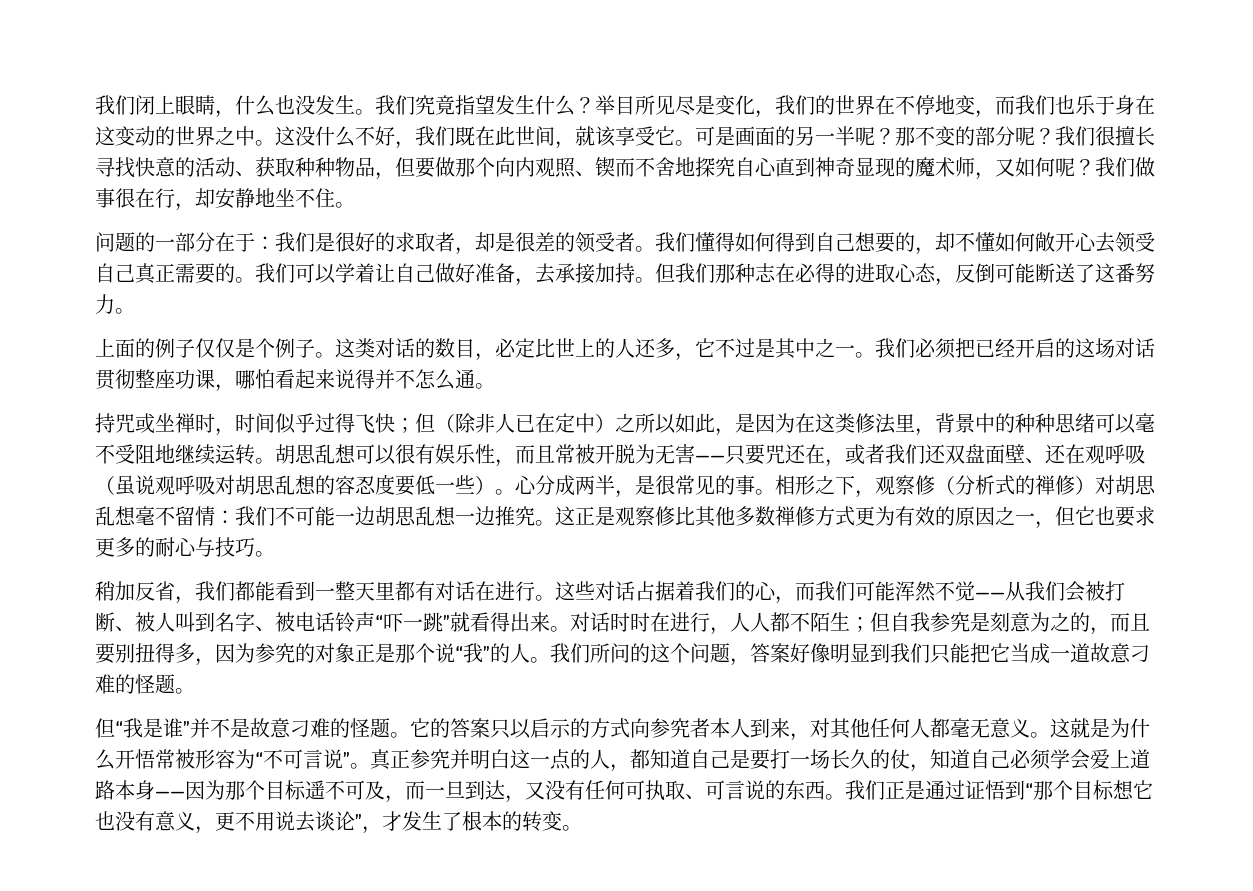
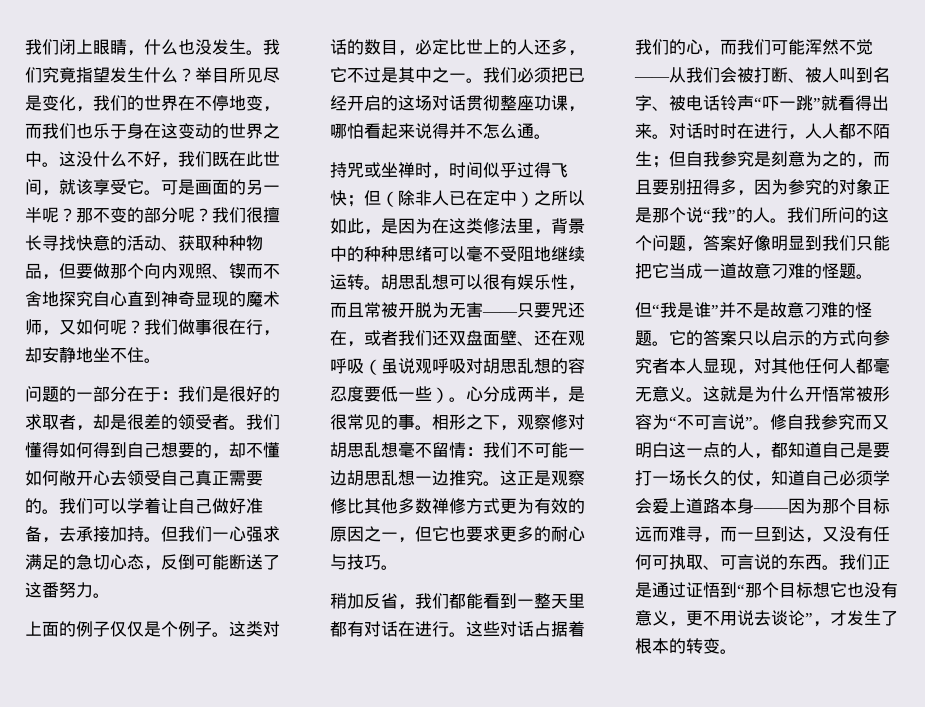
[715,263,895,283] 那种志在必得的进取 -> [212,526,280,542] [25,554,110,570] 一心强求满足的急切
[935,475,1095,495] （分析式的禅修） -> (568, 422) none
[750,718,790,738] 到来 -> [703,358,737,374] 显现
[370,749,470,770] 真正参究并 -> [770,414,889,430] 修自我参究而又
[305,780,385,800] 遥不可及 -> [635,526,703,542] 远而难寻

